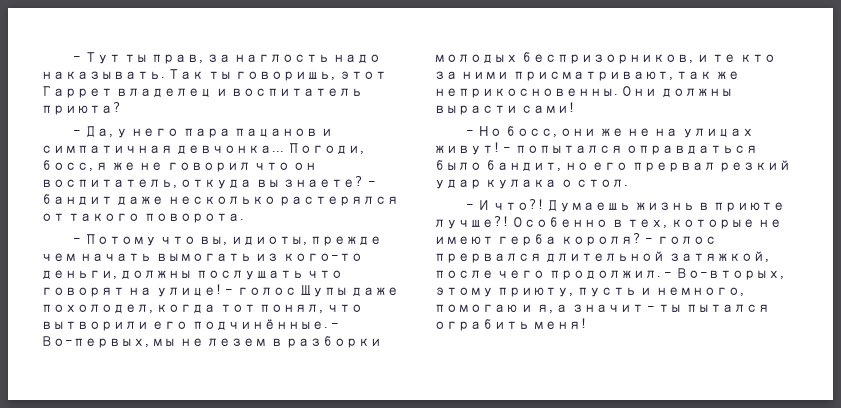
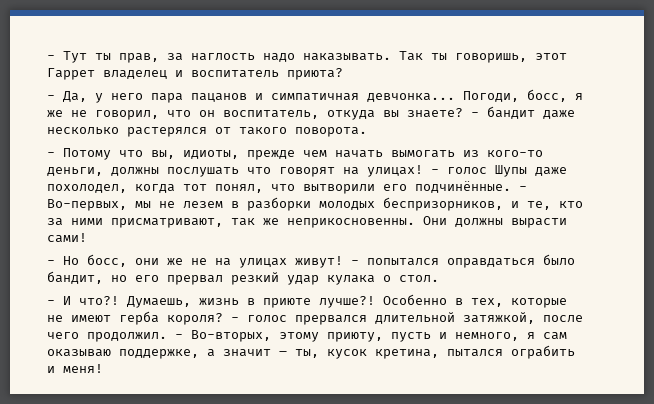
[166,162,251,172] говорил -> [95,110,159,120] говорил,
[155,284,222,297] улице! -> [367,165,423,177] улицах!
[712,54,737,63] те -> [527,201,551,210] те,
[547,200,632,212] Думаешь -> [127,296,191,308] Думаешь,
[434,304,683,314] помогаю и я, а значит - ты -> [527,332,567,340] [47,349,439,359] я сам оказываю поддержке, а значит – ты, кусок кретина,
(530, 325) none -> [47,366,55,373] и

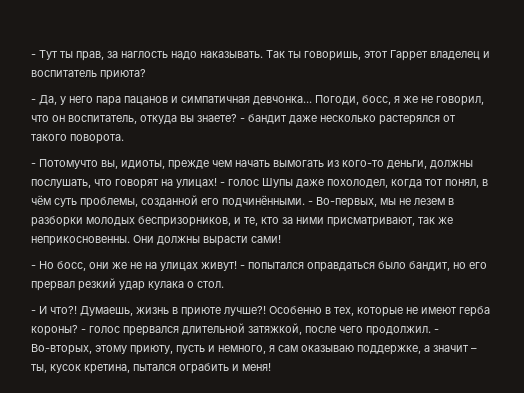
[63,148,143,160] Потому что -> [39,159,98,169] Потомучто
[167,167,239,177] послушать -> [31,179,91,188] послушать,
[271,181,511,194] что вытворили его подчинённые. -> [482,179,488,186] [31,195,305,208] в чём суть проблемы, созданной его подчинёнными.
[167,313,223,325] короля? -> [31,325,78,336] короны?

